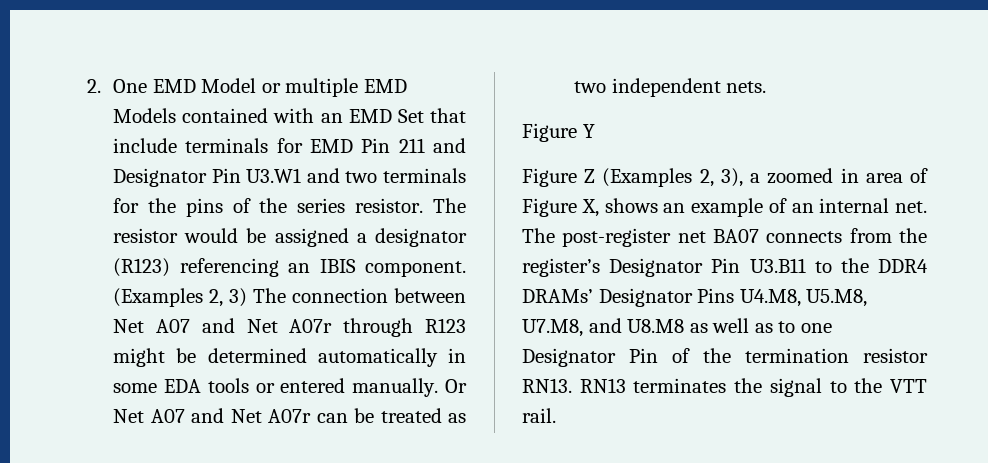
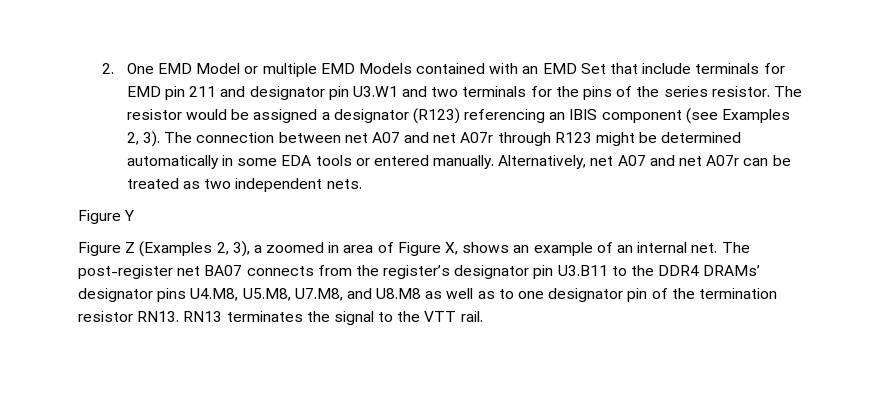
[361,138,391,153] Pin -> [164,86,185,100] pin
[113,168,241,187] Designator Pin -> [249,86,349,100] designator pin
[365,261,466,277] [113,288,248,307] component. (Examples 2, 3) -> [601,108,791,124] [126,131,160,147] component (see Examples 2, 3).
[113,318,278,333] Net A07 and Net -> [344,132,457,143] net A07 and net
[445,379,467,393] [113,408,262,423] Or Net A07 and Net -> [498,155,703,169] Alternatively, net A07 and net
[609,258,741,277] Designator Pin -> [454,265,554,279] designator pin
[598,288,735,307] Designator Pins -> [78,288,187,302] designator pins
[522,348,658,367] Designator Pin -> [548,288,648,302] designator pin

